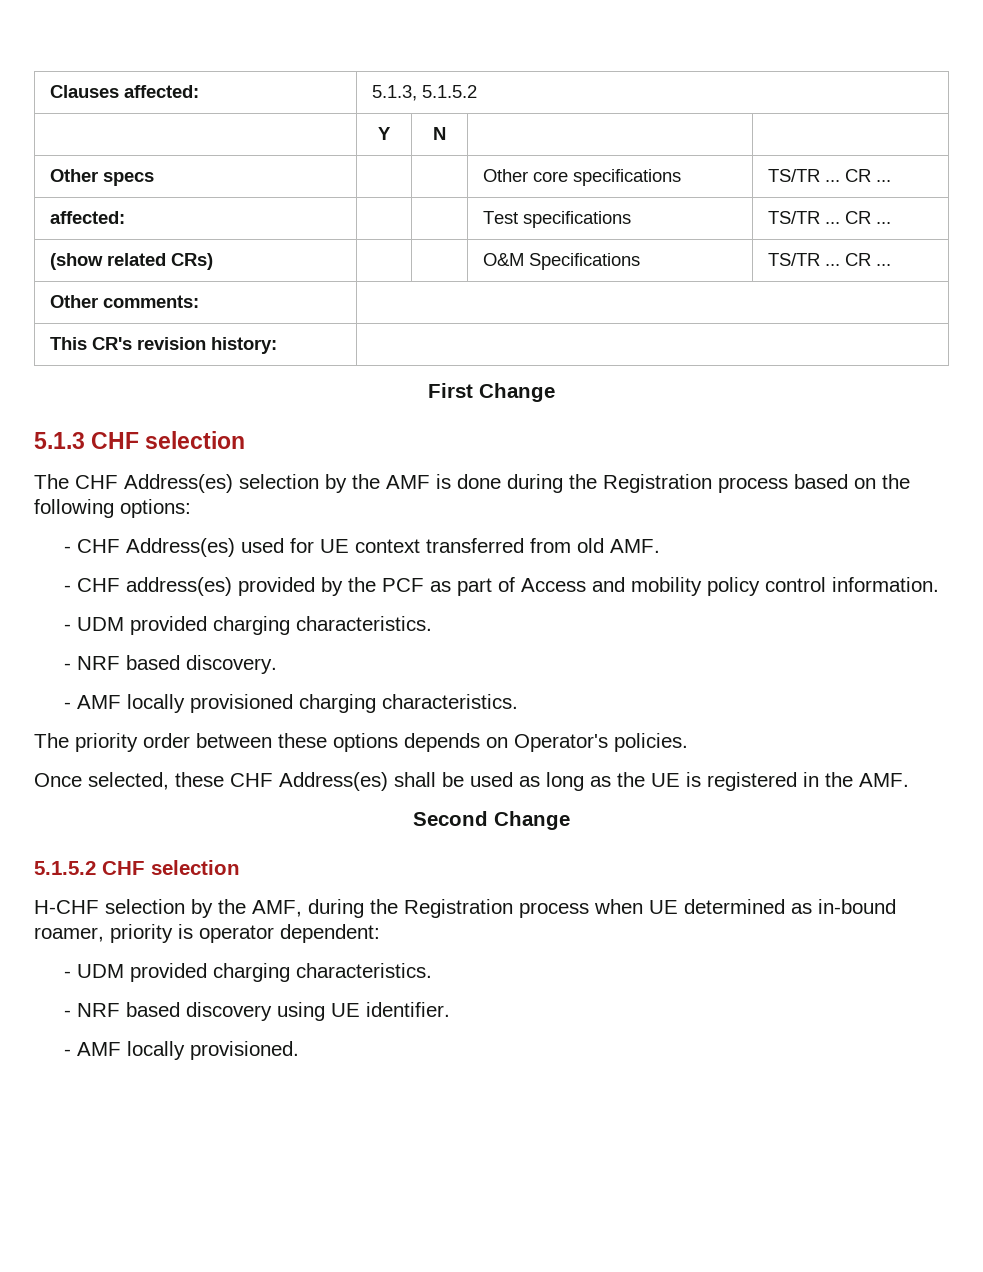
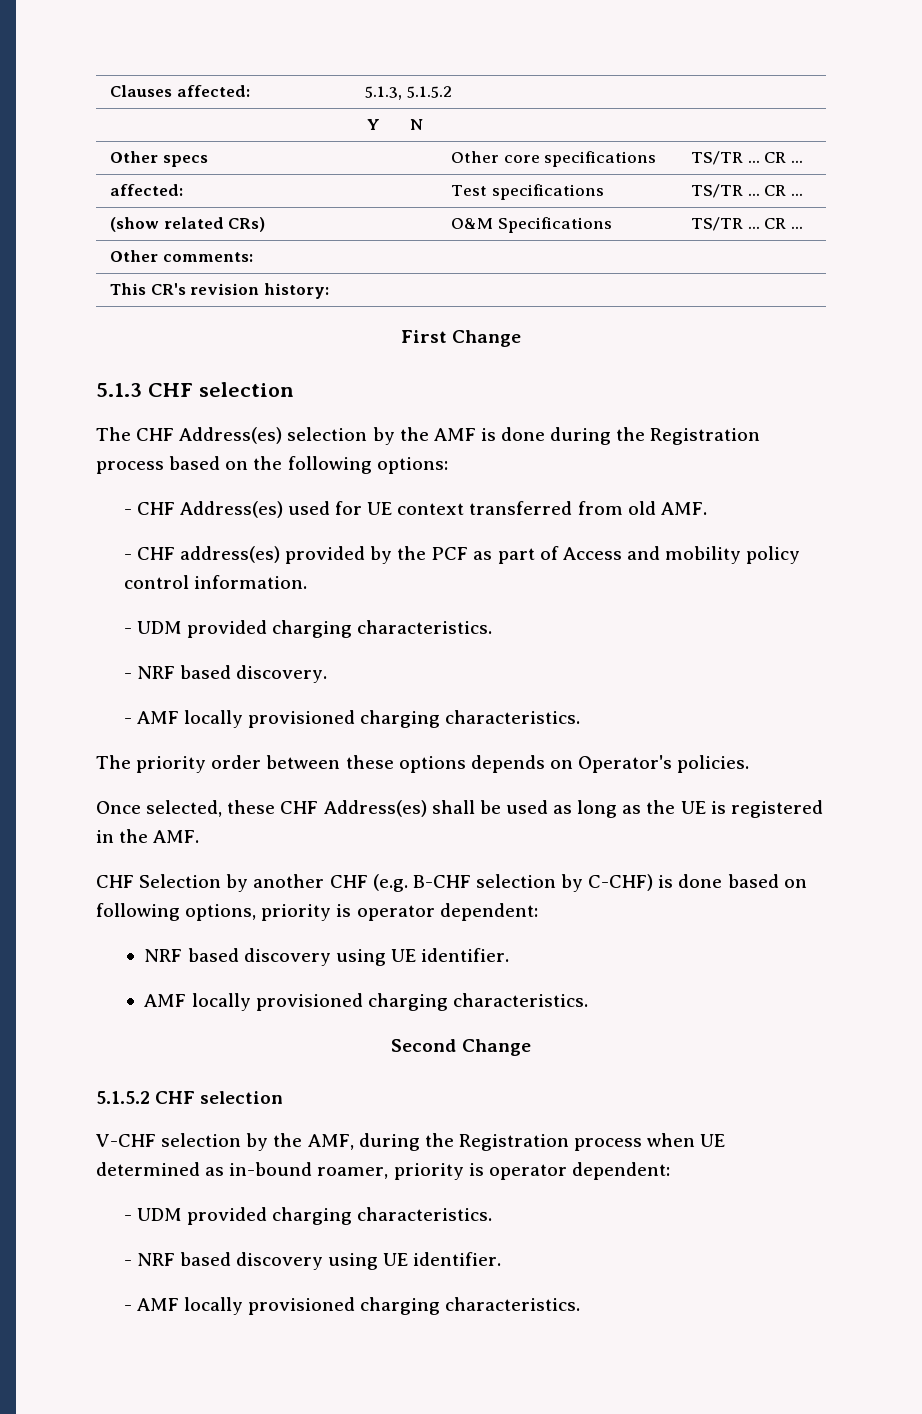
(909, 780) none -> [96,874,807,892] [96,903,538,921] [144,948,510,966] [144,993,588,1011] // CHF Selection by another CHF (e.g. B-CHF selection by C-CHF) is done based on following options, priority is operator dependent: // NRF based discovery using UE identifier. // AMF locally provisioned charging characteristics.
[34,900,99,914] H-CHF -> [96,1134,156,1147] V-CHF
[189,1041,299,1060] provisioned. -> [247,1297,581,1315] provisioned charging characteristics.

